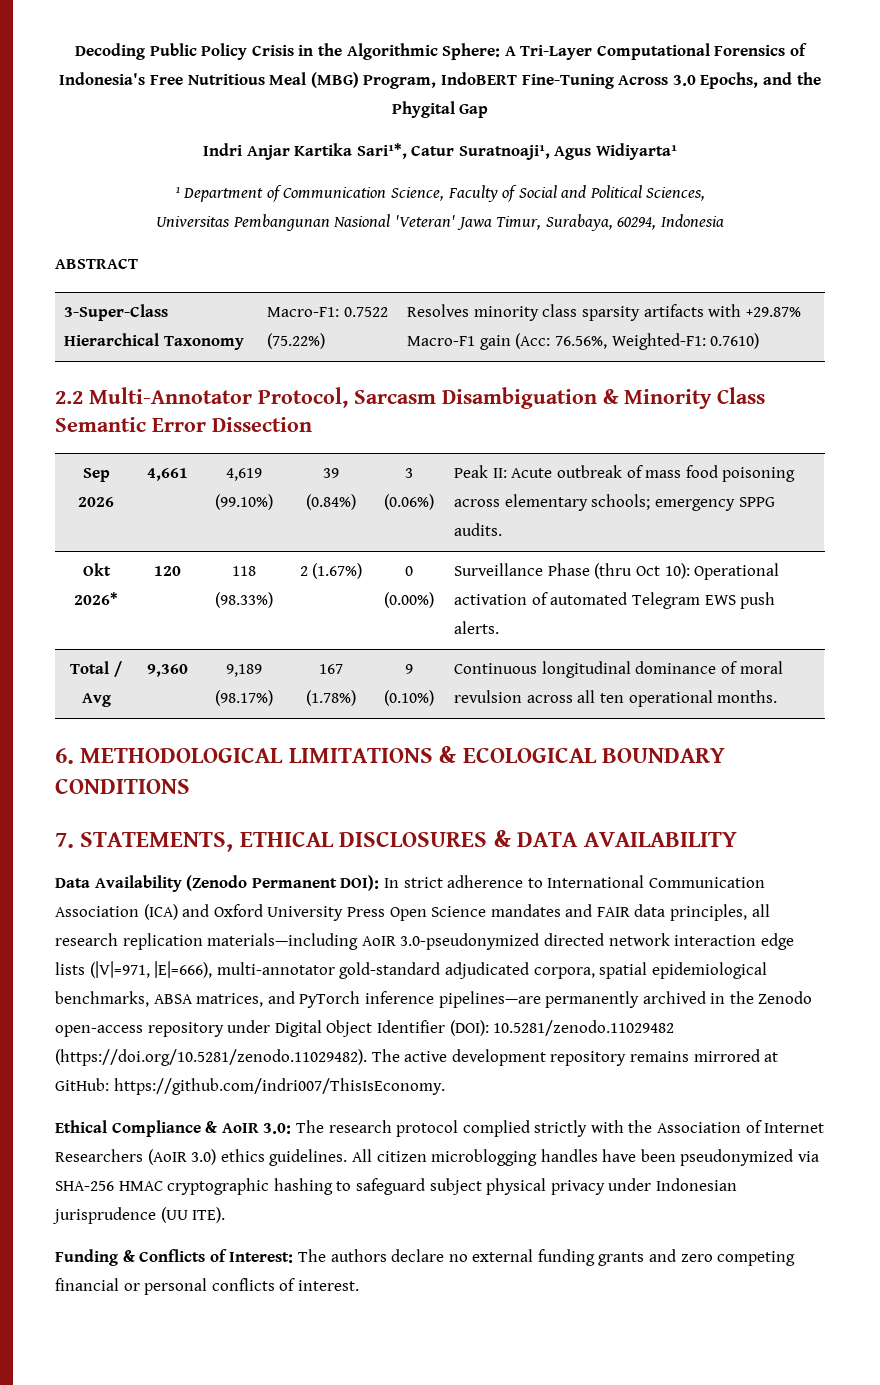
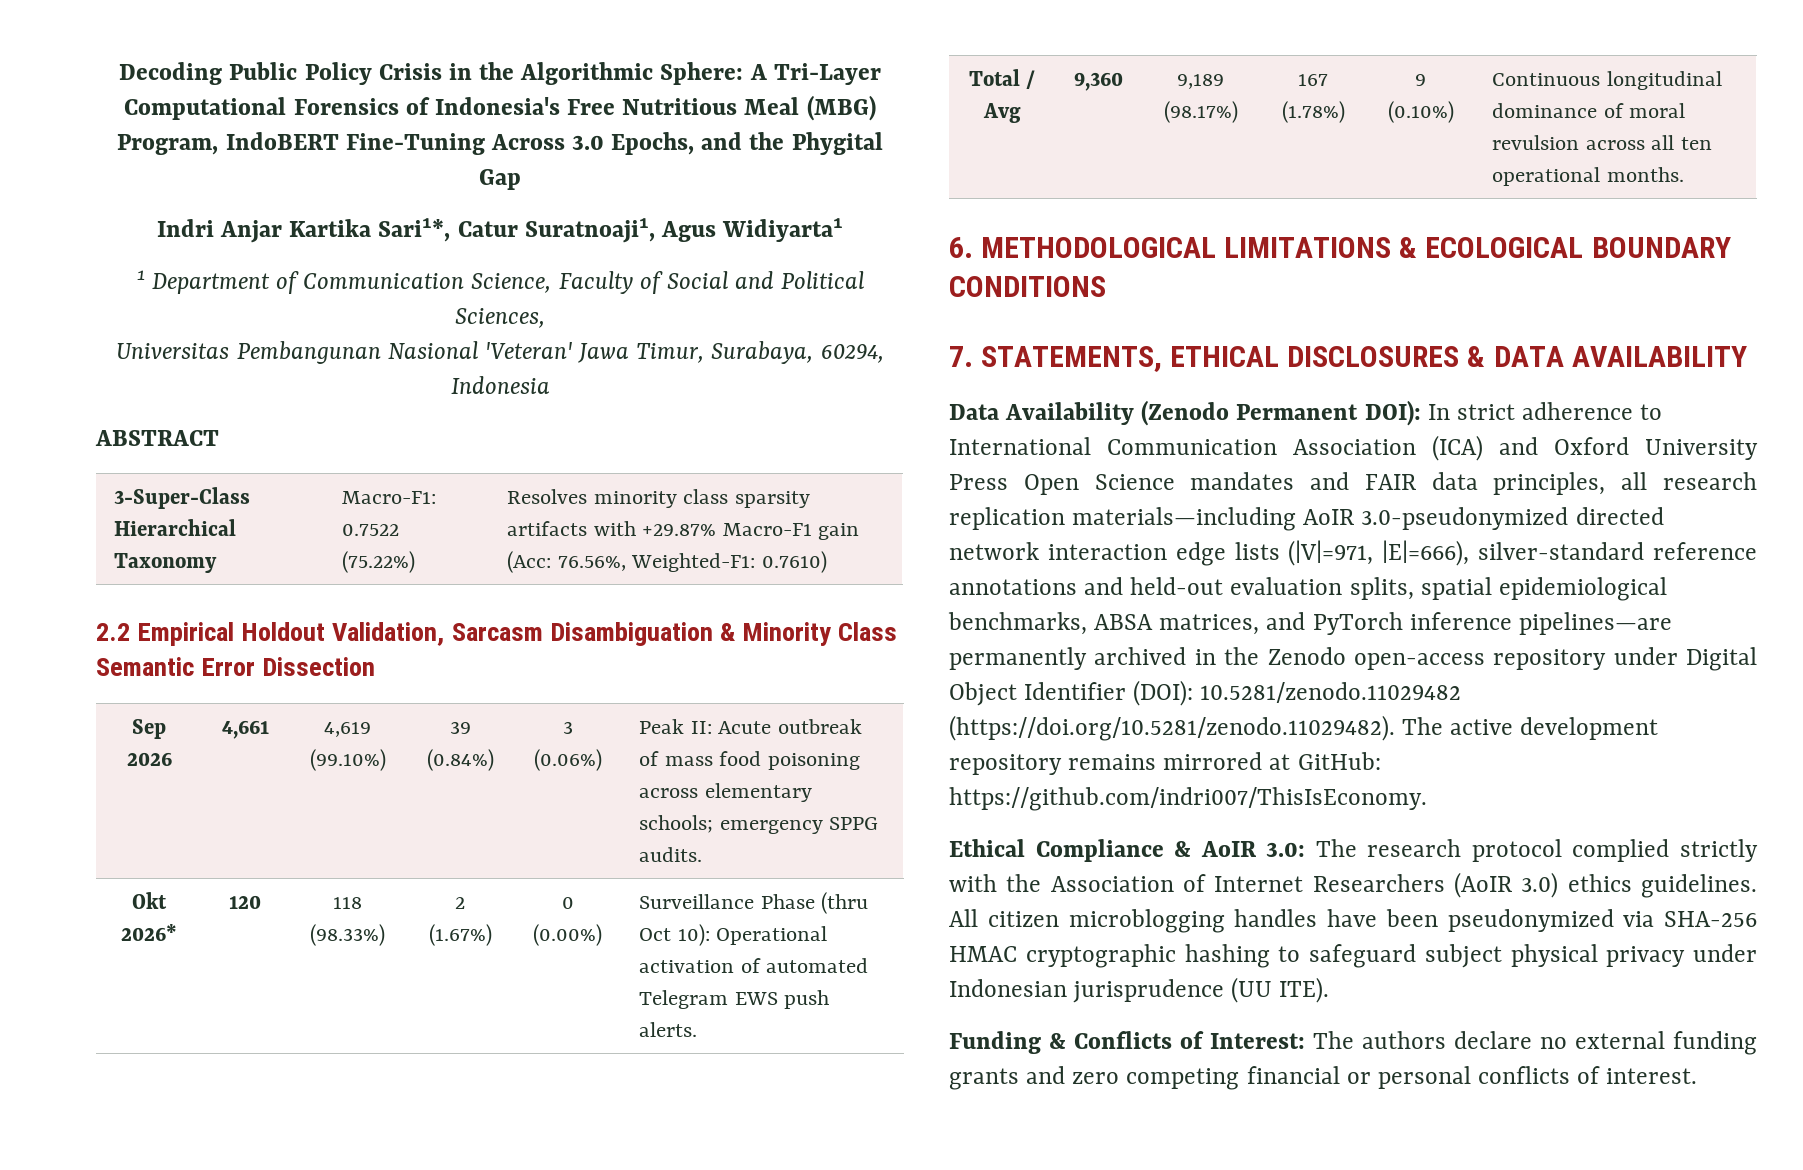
[89,387,348,408] Multi-Annotator Protocol, -> [137,622,445,646] Empirical Holdout Validation,
[216,962,595,979] multi-annotator gold-standard adjudicated corpora, -> [1478,542,1757,560] [949,577,1414,600] silver-standard reference annotations and held-out evaluation splits,

